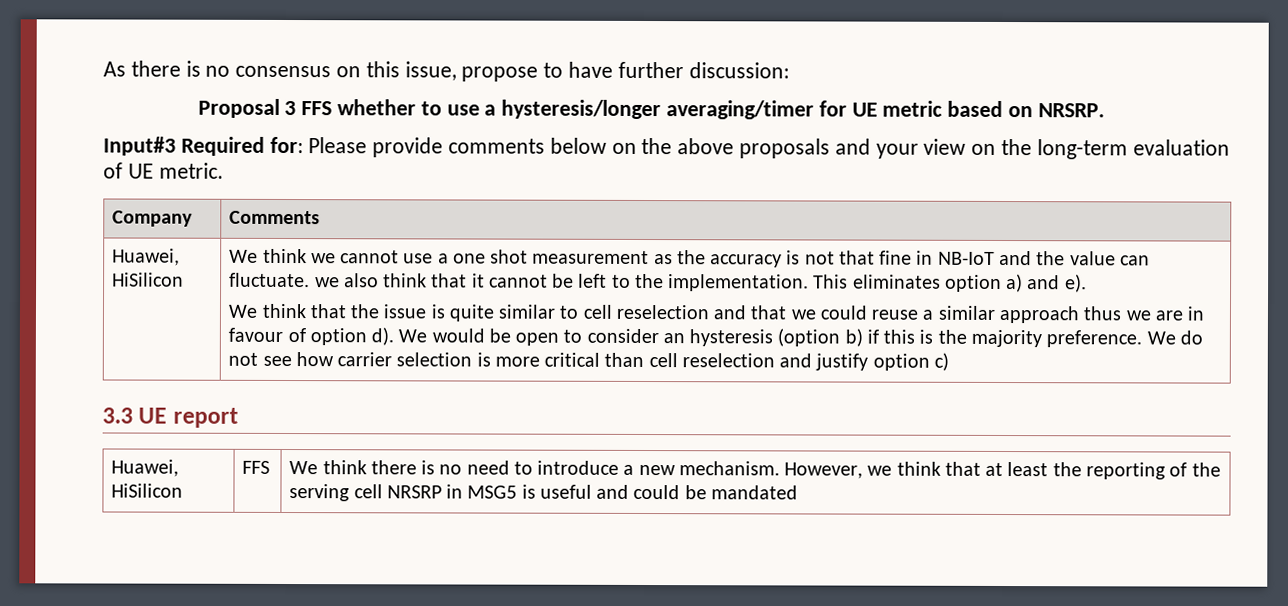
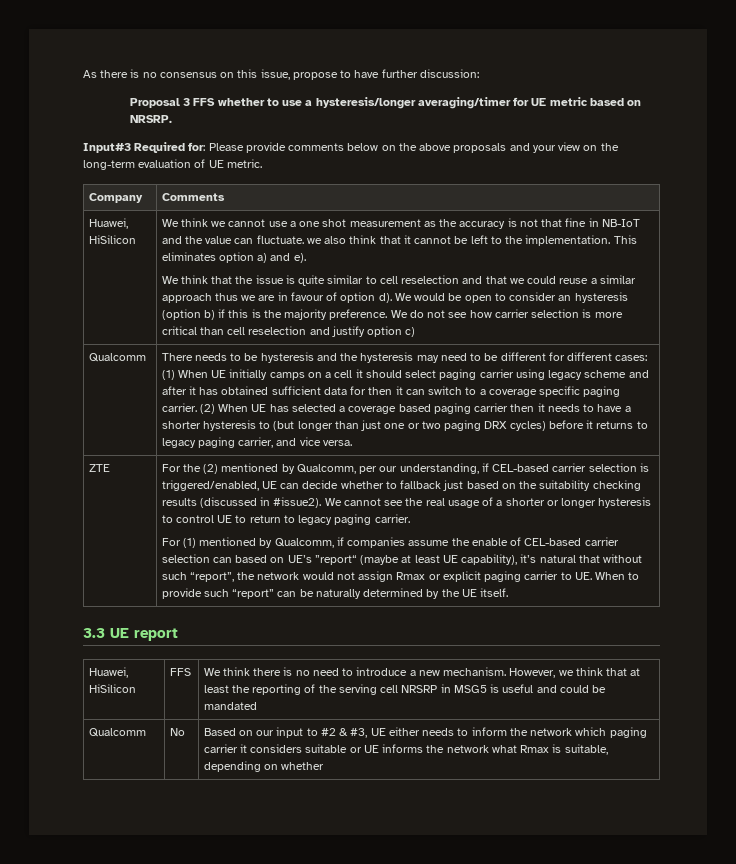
(949, 361) none -> [88,353,146,362] [161,352,648,363] [161,369,649,380] [161,386,621,397] [161,403,631,414] [161,420,648,431] [161,437,352,448] [88,464,110,472] [161,463,649,474] [161,480,641,491] [161,497,652,508] [161,514,410,525] [161,537,619,548] [161,554,643,565] [161,571,640,582] [161,588,509,599] // Qualcomm | There needs to be hysteresis and the hysteresis may need to be different for different cases: (1) When UE initially camps on a cell it should select paging carrier using legacy scheme and after it has obtained sufficient data for then it can switch to a coverage specific paging carrier. (2) When UE has selected a coverage based paging carrier then it needs to have a shorter hysteresis to (but longer than just one or two paging DRX cycles) before it returns to legacy paging carrier, and vice versa. // ZTE | For the (2) mentioned by Qualcomm, per our understanding, if CEL-based carrier selection is triggered/enabled, UE can decide whether to fallback just based on the suitability checking results (discussed in #issue2). We cannot see the real usage of a shorter or longer hysteresis to control UE to return to legacy paging carrier. // For (1) mentioned by Qualcomm, if companies assume the enable of CEL-based carrier selection can based on UE’s ”report“ (maybe at least UE capability), it’s natural that without such “report”, the network would not assign Rmax or explicit paging carrier to UE. When to provide such “report” can be naturally determined by the UE itself.
(798, 492) none -> [88,728,146,737] [169,728,185,736] [203,727,647,738] [203,744,608,755] [203,761,325,772] // Qualcomm | No | Based on our input to #2 & #3, UE either needs to inform the network which paging carrier it considers suitable or UE informs the network what Rmax is suitable, depending on whether

